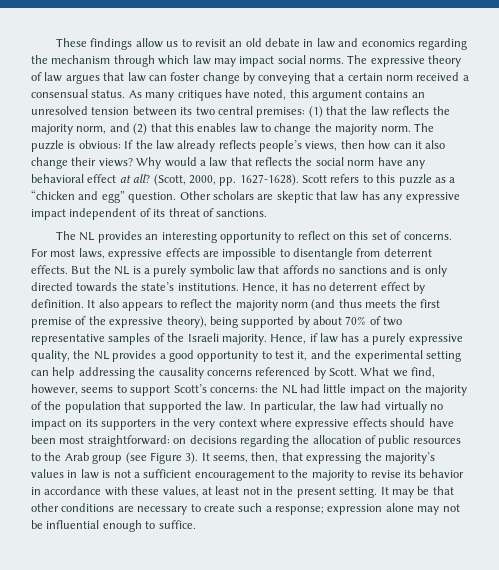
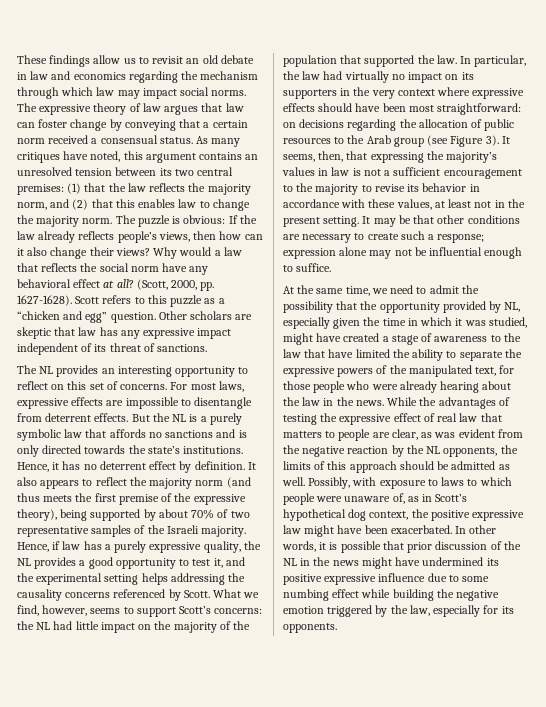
[31,367,76,379] can help -> [141,573,168,585] helps
(196, 524) none -> [283,285,479,296] [283,301,521,313] [283,317,527,329] [283,333,521,345] [283,349,522,361] [283,365,515,377] [283,381,512,393] [283,397,510,409] [283,413,502,425] [283,429,523,441] [283,445,518,457] [283,461,510,473] [282,477,512,489] [283,493,468,505] [283,509,525,521] [283,525,497,537] [282,541,521,553] [283,557,499,569] [283,573,490,585] [283,589,500,601] [283,605,514,617] [283,623,337,633] // At the same time, we need to admit the possibility that the opportunity provided by NL, especially given the time in which it was studied, might have created a stage of awareness to the law that have limited the ability to separate the expressive powers of the manipulated text, for those people who were already hearing about the law in the news. While the advantages of testing the expressive effect of real law that matters to people are clear, as was evident from the negative reaction by the NL opponents, the limits of this approach should be admitted as well. Possibly, with exposure to laws to which people were unaware of, as in Scott’s hypothetical dog context, the positive expressive law might have been exacerbated. In other words, it is possible that prior discussion of the NL in the news might have undermined its positive expressive influence due to some numbing effect while building the negative emotion triggered by the law, especially for its opponents.

